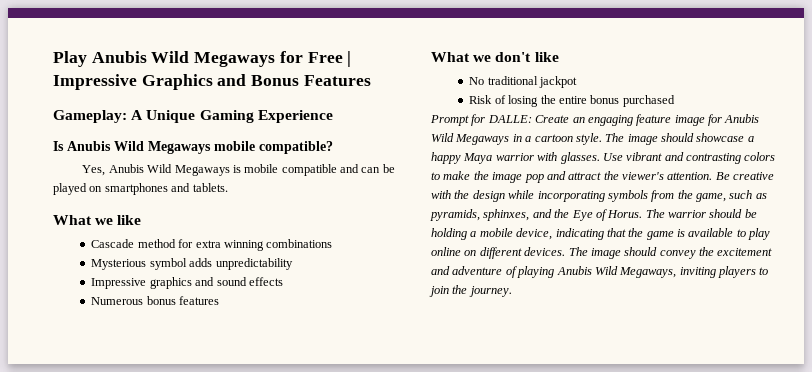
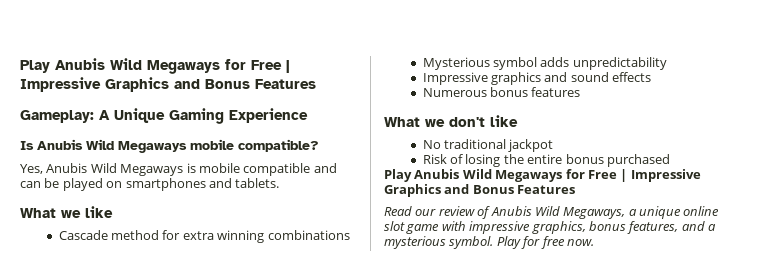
[430,114,760,126] [431,133,754,145] [431,152,776,164] [431,171,775,183] [431,190,767,202] [430,209,757,221] [431,228,771,240] [431,247,773,259] [431,266,769,278] [429,285,512,297] Prompt for DALLE: Create an engaging feature image for Anubis Wild Megaways in a cartoon style. The image should showcase a happy Maya warrior with glasses. Use vibrant and contrasting colors to make the image pop and attract the viewer's attention. Be creative with the design while incorporating symbols from the game, such as pyramids, sphinxes, and the Eye of Horus. The warrior should be holding a mobile device, indicating that the game is available to play online on different devices. The image should convey the excitement and adventure of playing Anubis Wild Megaways, inviting players to join the journey. -> [384,169,701,182] [384,184,576,197] [384,206,720,219] [384,221,716,234] [384,236,594,249] Play Anubis Wild Megaways for Free | Impressive Graphics and Bonus Features // Read our review of Anubis Wild Megaways, a unique online slot game with impressive graphics, bonus features, and a mysterious symbol. Play for free now.

